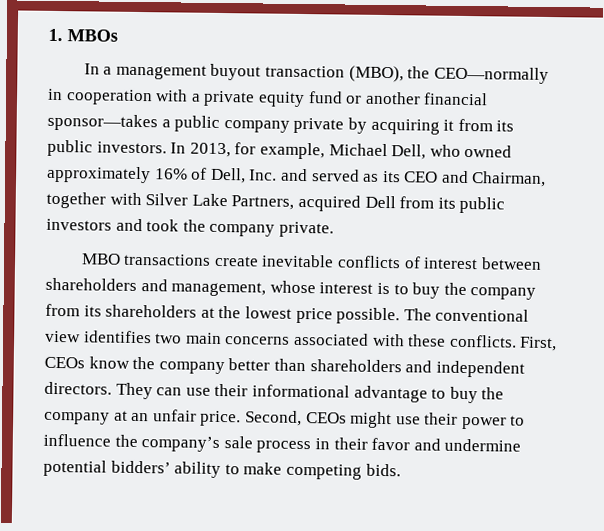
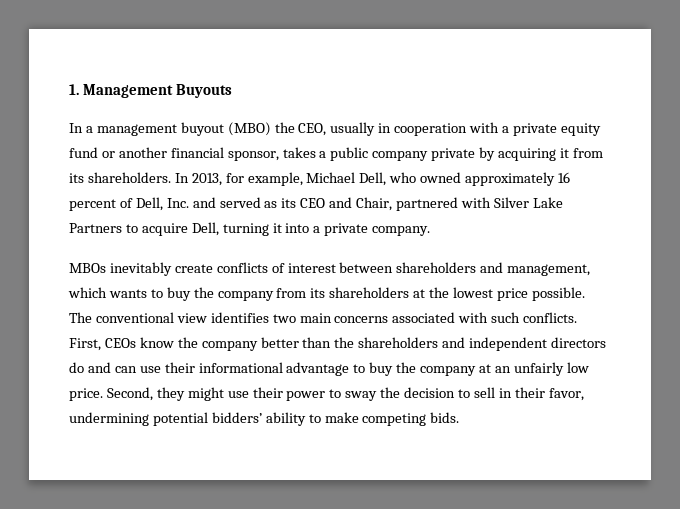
[67,29,118,42] MBOs -> [83,84,233,98] Management Buyouts
[265,65,549,84] transaction (MBO), the CEO—normally -> [227,122,376,136] (MBO) the CEO, usually
[47,113,158,132] sponsor—takes -> [227,147,316,161] sponsor, takes
[47,139,167,157] public investors. -> [87,172,171,183] shareholders.
[154,168,188,180] 16% -> [558,172,571,183] [69,199,116,211] 16 percent
[471,171,547,187] [46,191,106,209] Chairman, together -> [356,197,459,211] Chair, partnered
[231,194,506,214] [46,218,334,238] [80,253,335,268] Partners, acquired Dell from its public investors and took the company private. // MBO transactions create inevitable -> [69,222,431,236] [69,262,213,276] Partners to acquire Dell, turning it into a private company. // MBOs inevitably create
[269,280,390,295] whose interest is -> [68,287,147,298] which wants
[408,334,447,347] these -> [491,312,521,323] such
(306, 365) none -> [334,337,355,348] the
[44,381,153,400] directors. They -> [551,337,607,348] [69,362,111,373] directors do and
[152,409,197,422] unfair -> [513,362,589,376] unfairly low
[305,412,347,424] CEOs -> [156,387,185,401] they
[43,433,522,454] influence the company’s sale process in their favor and undermine -> [345,387,584,401] [69,412,149,426] sway the decision to sell in their favor, undermining

